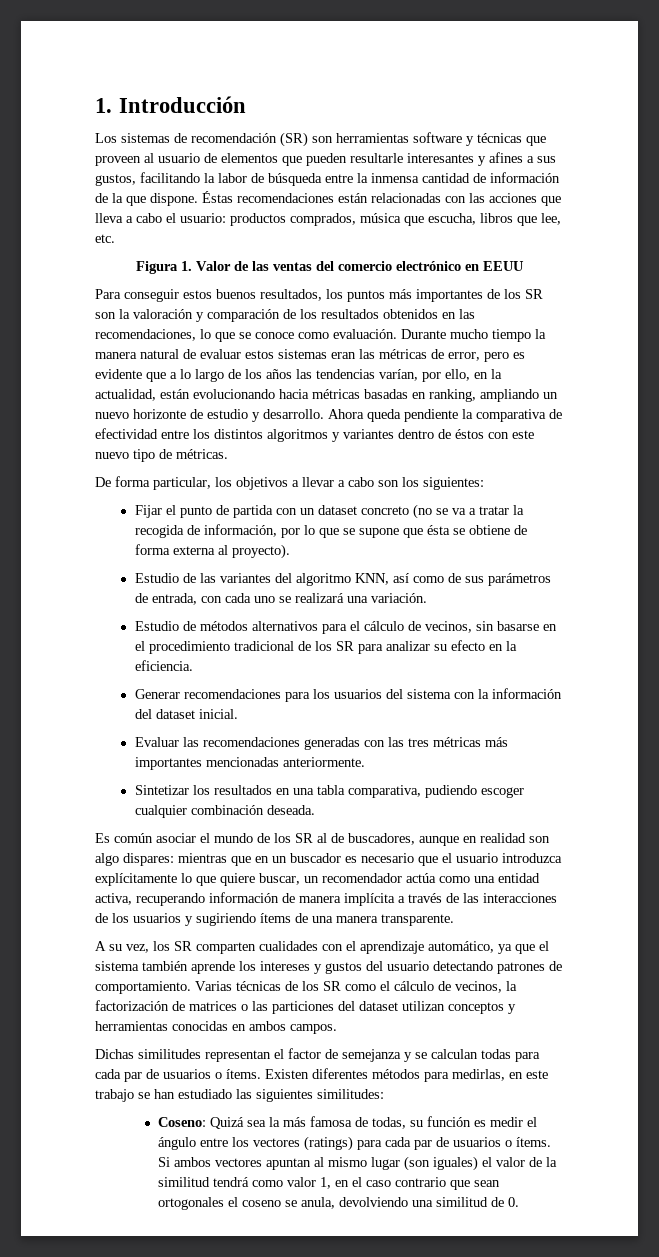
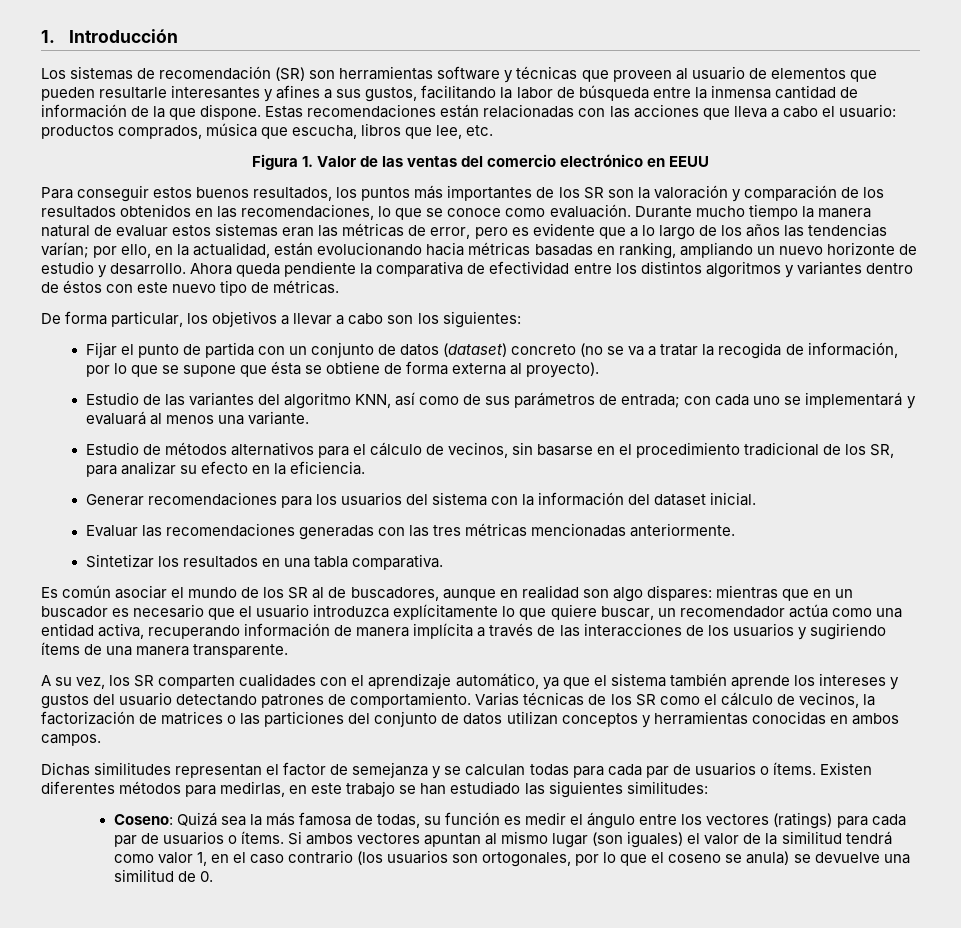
[202,191,233,203] Éstas -> [265,106,304,118] Estas
[379,369,418,381] varían, -> [41,242,89,258] varían;
[317,505,357,515] dataset -> [310,342,508,358] conjunto de datos (dataset)
[151,593,197,605] entrada, -> [621,394,681,408] entrada;
[294,593,427,603] realizará una variación. -> [805,392,916,409] [85,411,309,425] implementará y evaluará al menos una variante.
[335,641,354,651] SR -> [870,444,895,458] SR,
[484,737,508,747] [134,757,202,770] más importantes -> (527, 530) none
[347,785,524,798] [134,805,315,818] comparativa, pudiendo escoger cualquier combinación deseada. -> [351,554,443,570] comparativa.
[359,1001,398,1011] dataset -> [374,711,503,727] conjunto de datos
[450,1180,501,1190] [158,1197,409,1210] que sean ortogonales el coseno se anula, devolviendo -> [356,850,880,867] (los usuarios son ortogonales, por lo que el coseno se anula) se devuelve

